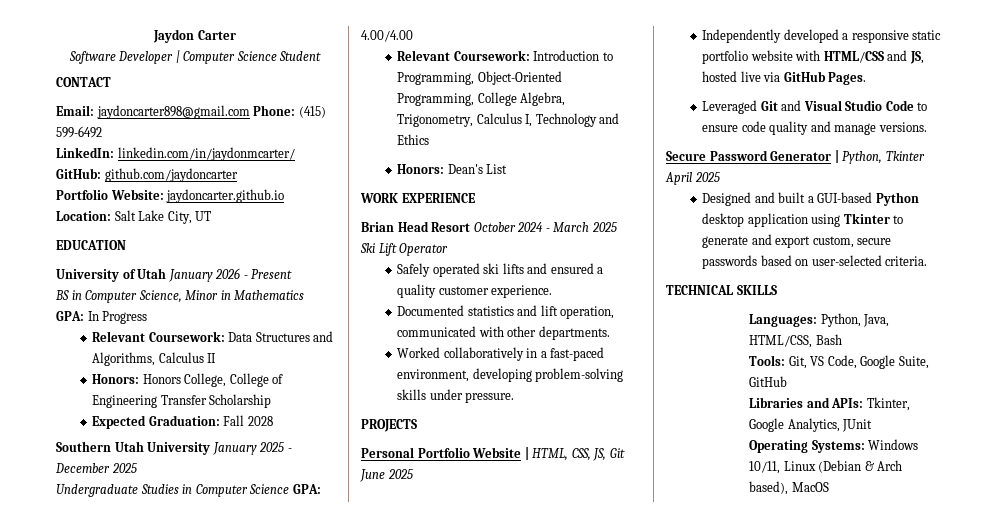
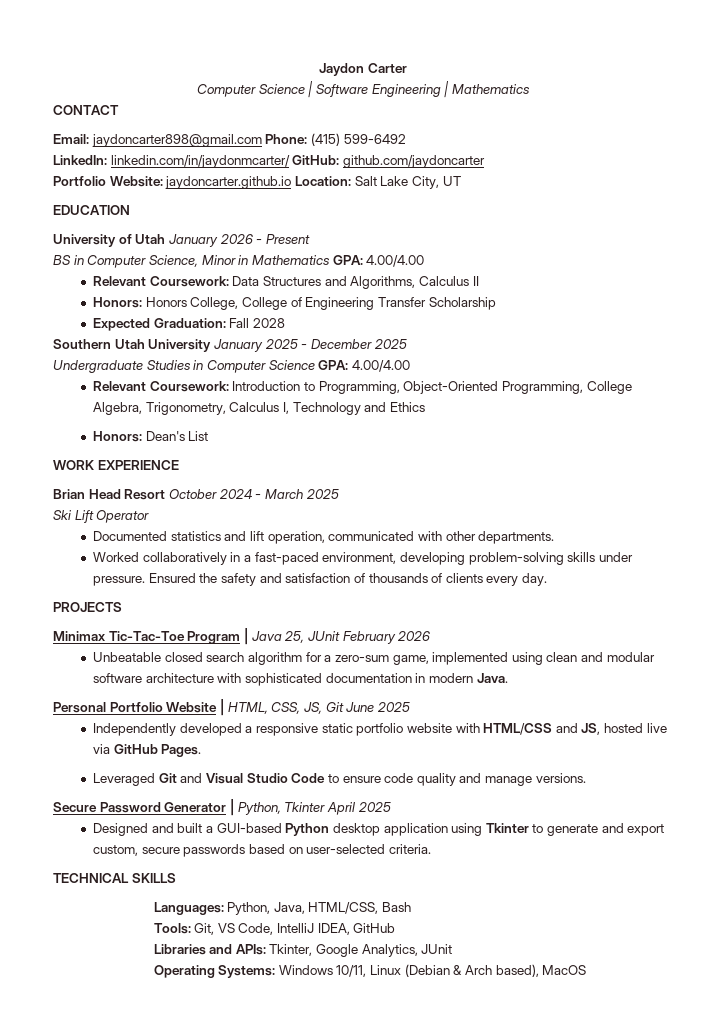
[68,50,322,64] Software Developer | Computer Science Student -> [197,81,530,98] Computer Science | Software Engineering | Mathematics
[87,311,148,324] In Progress -> [366,255,425,267] 4.00/4.00
[397,263,604,277] [397,284,553,298] // Safely operated ski lifts and ensured a quality customer experience. -> (150, 516) none
[361,419,417,432] // PROJECTS -> [148,573,548,586] [53,602,122,612] [53,628,431,645] [92,652,655,665] [92,673,508,686] Ensured the safety and satisfaction of thousands of clients every day. // PROJECTS // Minimax Tic-Tac-Toe Program | Java 25, JUnit February 2026 // Unbeatable closed search algorithm for a zero-sum game, implemented using clean and modular software architecture with sophisticated documentation in modern Java.
[860,355,929,369] Google Suite, -> [277,923,350,935] IntelliJ IDEA,

